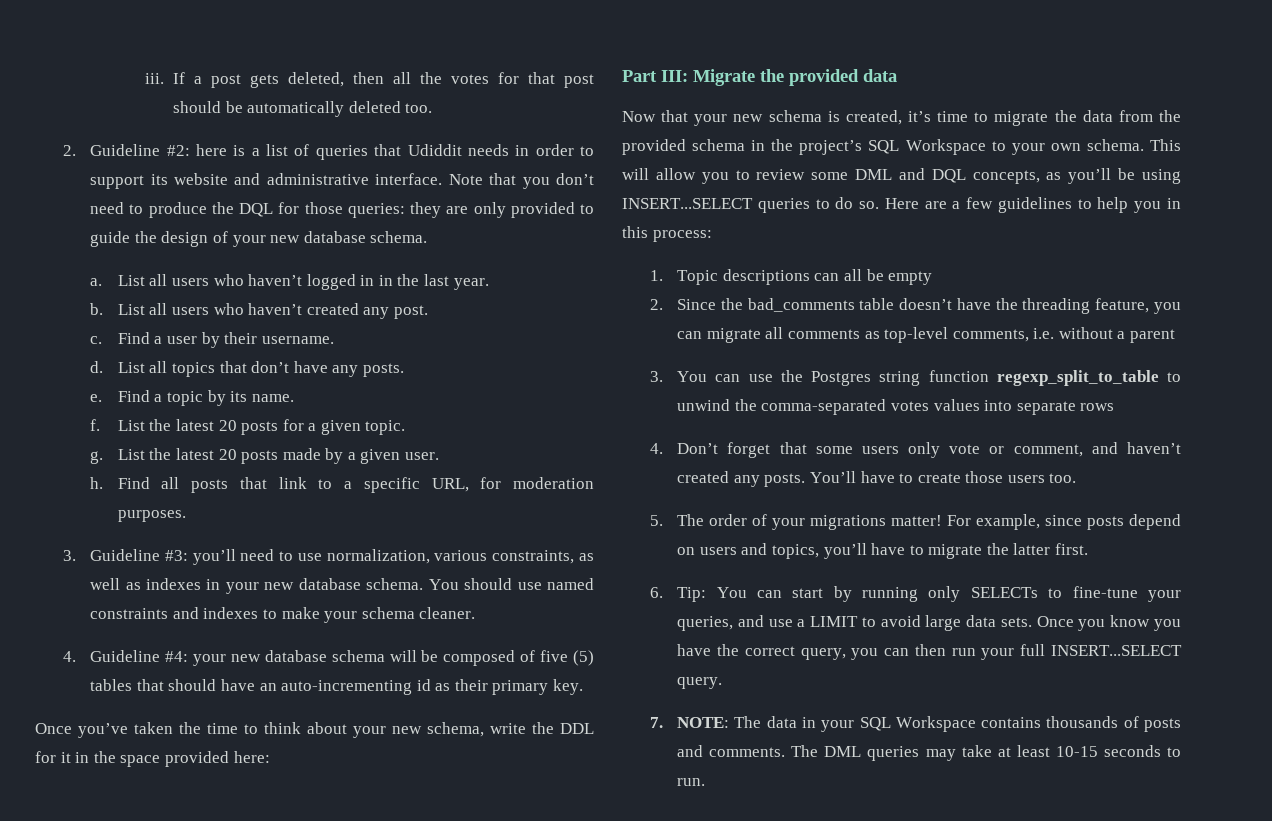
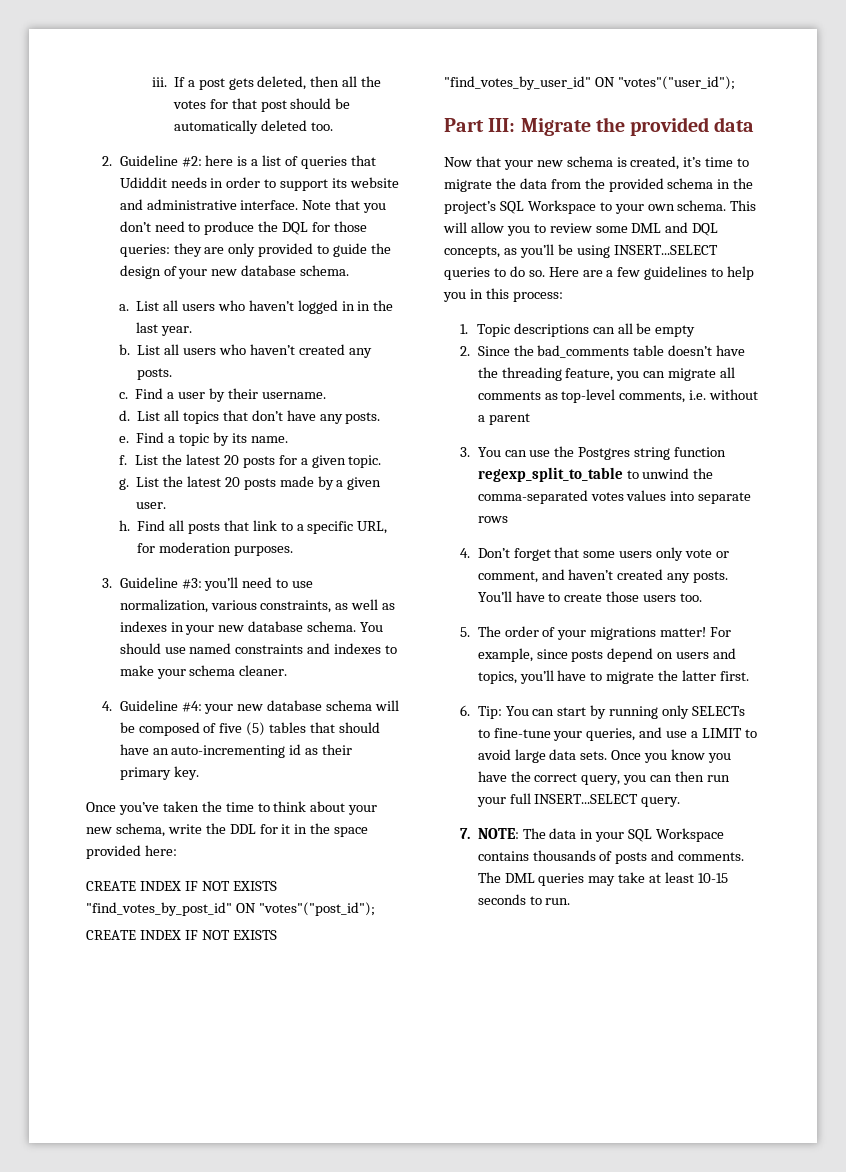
[393,305,428,319] post. -> [137,368,173,380] posts.
(270, 757) none -> [86,881,277,891] [86,902,375,916] [86,930,277,940] [444,76,735,90] // CREATE INDEX IF NOT EXISTS "find_votes_by_post_id" ON "votes"("post_id"); // CREATE INDEX IF NOT EXISTS "find_votes_by_user_id" ON "votes"("user_id");

